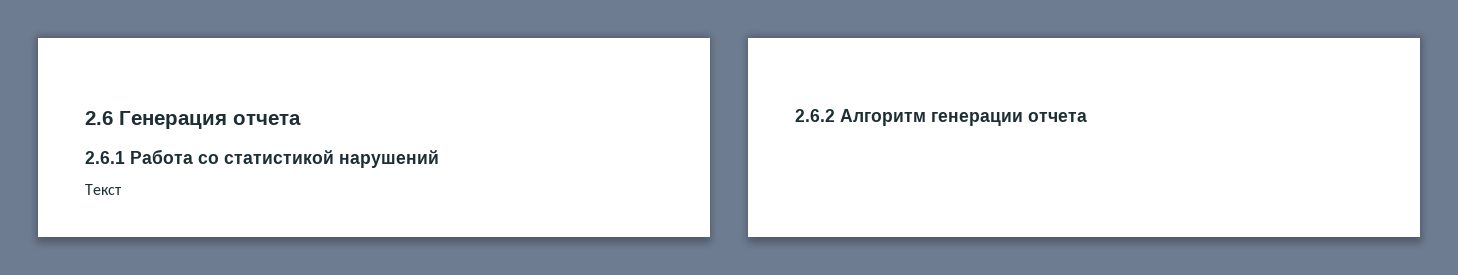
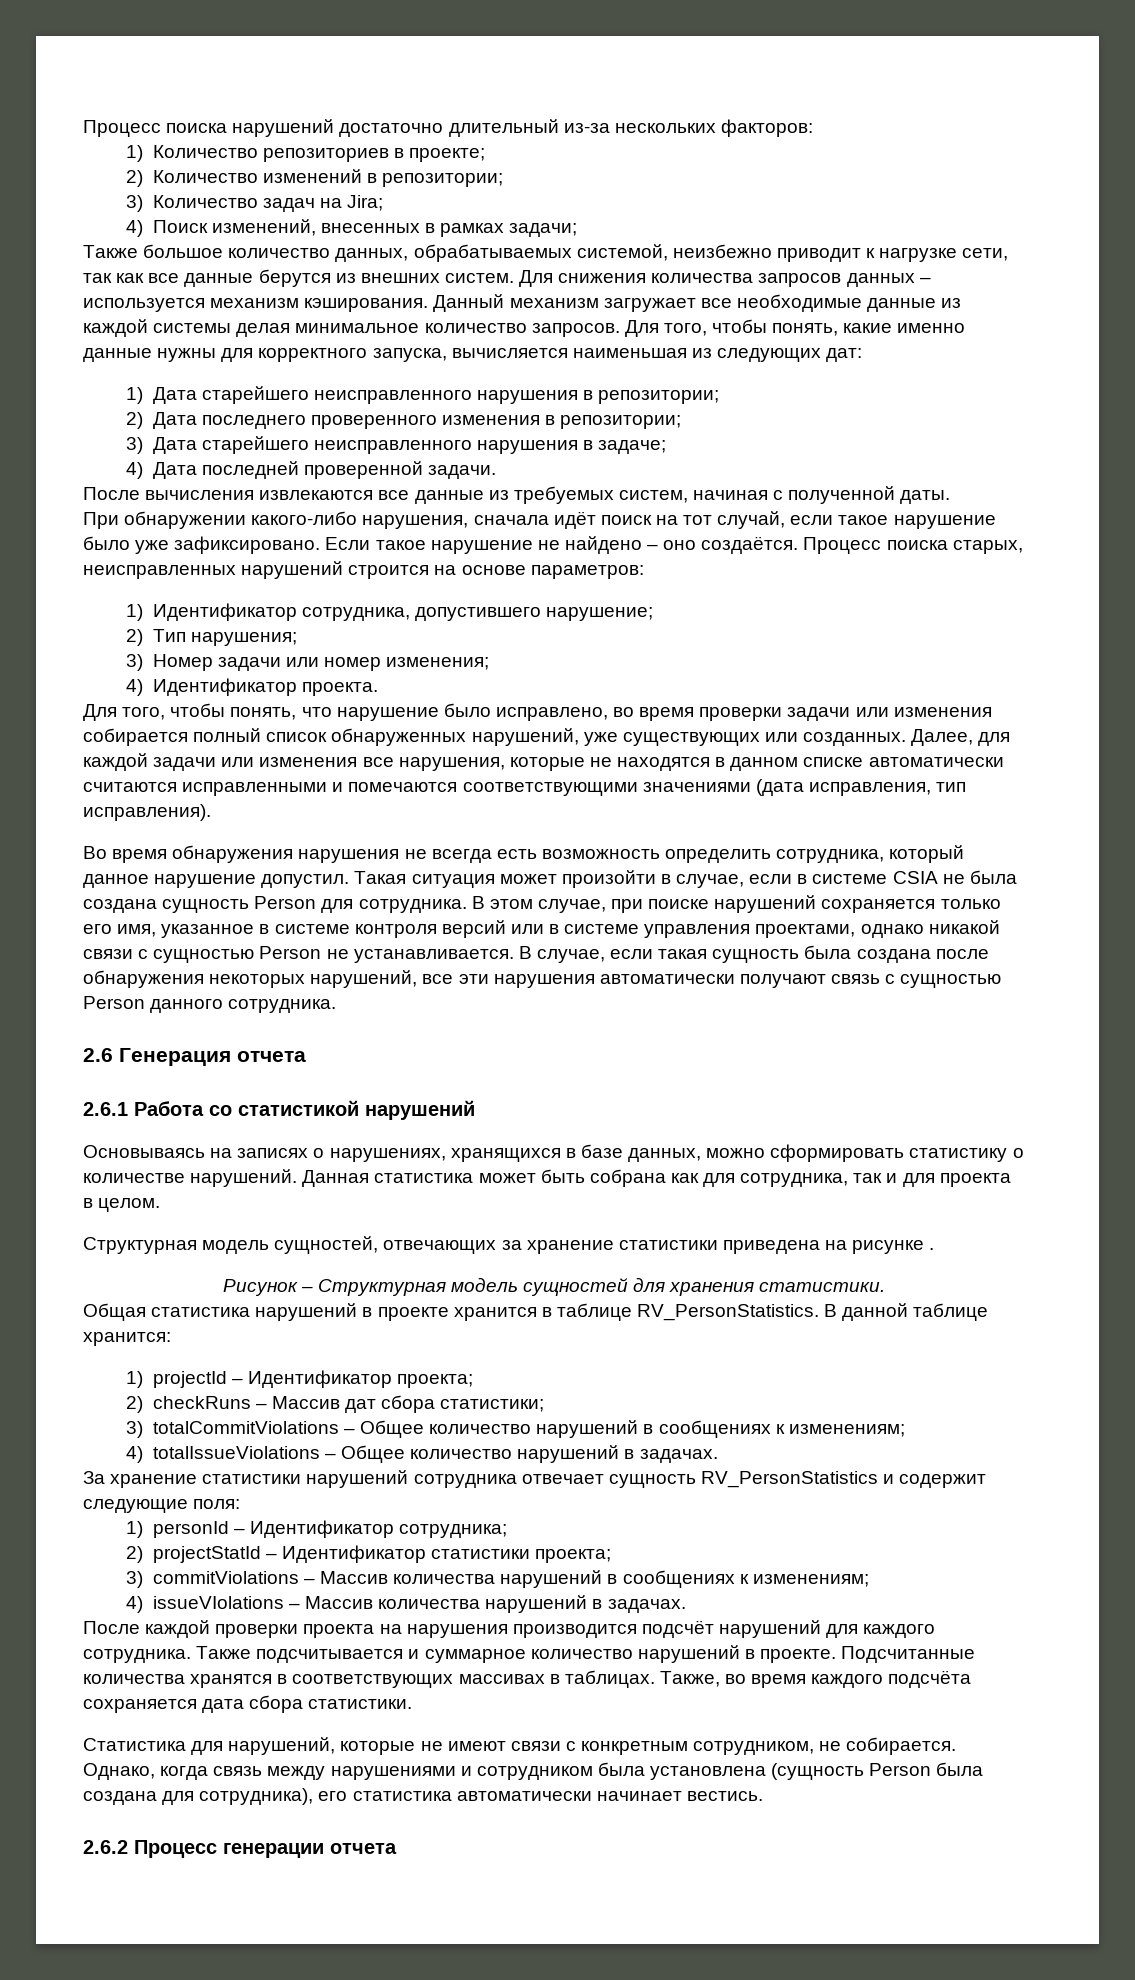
(85, 118) none -> [83,119,813,137] [126,145,486,162] [126,169,504,187] [126,195,384,212] [126,219,578,237] [83,244,1009,262] [83,269,931,287] [83,294,962,312] [83,319,966,337] [83,348,863,362] [126,386,720,404] [126,412,682,429] [126,436,667,454] [126,461,497,479] [83,486,951,504] [83,511,996,529] [83,536,1023,554] [83,561,644,579] [126,603,654,621] [126,629,297,646] [126,654,490,671] [126,678,378,696] [83,703,992,721] [83,728,1011,746] [83,753,1004,771] [83,779,967,796] [83,804,211,821] [83,845,965,863] [83,870,1017,888] [83,895,1001,913] [83,920,1000,938] [83,945,989,963] [83,970,1002,988] [83,996,337,1013] Процесс поиска нарушений достаточно длительный из-за нескольких факторов: // 1) Количество репозиториев в проекте; // 2) Количество изменений в репозитории; // 3) Количество задач на Jira; // 4) Поиск изменений, внесенных в рамках задачи; // Также большое количество данных, обрабатываемых системой, неизбежно приводит к нагрузке сети, так как все данные берутся из внешних систем. Для снижения количества запросов данных – используется механизм кэширования. Данный механизм загружает все необходимые данные из каждой системы делая минимальное количество запросов. Для того, чтобы понять, какие именно данные нужны для корректного запуска, вычисляется наименьшая из следующих дат: // 1) Дата старейшего неисправленного нарушения в репозитории; // 2) Дата последнего проверенного изменения в репозитории; // 3) Дата старейшего неисправленного нарушения в задаче; // 4) Дата последней проверенной задачи. // После вычисления извлекаются все данные из требуемых систем, начиная с полученной даты. // При обнаружении какого-либо нарушения, сначала идёт поиск на тот случай, если такое нарушение было уже зафиксировано. Если такое нарушение не найдено – оно создаётся. Процесс поиска старых, неисправленных нарушений строится на основе параметров: // 1) Идентификатор сотрудника, допустившего нарушение; // 2) Тип нарушения; // 3) Номер задачи или номер изменения; // 4) Идентификатор проекта. // Для того, чтобы понять, что нарушение было исправлено, во время проверки задачи или изменения собирается полный список обнаруженных нарушений, уже существующих или созданных. Далее, для каждой задачи или изменения все нарушения, которые не находятся в данном списке автоматически считаются исправленными и помечаются соответствующими значениями (дата исправления, тип исправления). // Во время обнаружения нарушения не всегда есть возможность определить сотрудника, который данное нарушение допустил. Такая ситуация может произойти в случае, если в системе CSIA не была создана сущность Person для сотрудника. В этом случае, при поиске нарушений сохраняется только его имя, указанное в системе контроля версий или в системе управления проектами, однако никакой связи с сущностью Person не устанавливается. В случае, если такая сущность была создана после обнаружения некоторых нарушений, все эти нарушения автоматически получают связь с сущностью Person данного сотрудника. //
[85,184,122,195] Текст -> [83,1144,1024,1162] [83,1169,1011,1187] [83,1198,161,1212] [83,1236,935,1254] [222,1277,886,1296] [83,1303,989,1321] [83,1332,171,1346] [126,1370,474,1388] [126,1395,545,1413] [126,1420,905,1438] [126,1445,718,1463] [83,1470,987,1488] [83,1499,241,1513] [126,1520,508,1538] [126,1545,612,1563] [126,1570,869,1588] [126,1595,686,1613] [83,1620,936,1638] [83,1645,976,1663] [83,1670,972,1688] [83,1695,413,1713] [83,1737,957,1755] [83,1762,984,1780] [83,1788,763,1805] Основываясь на записях о нарушениях, хранящихся в базе данных, можно сформировать статистику о количестве нарушений. Данная статистика может быть собрана как для сотрудника, так и для проекта в целом. // Структурная модель сущностей, отвечающих за хранение статистики приведена на рисунке . // Рисунок – Структурная модель сущностей для хранения статистики. // Общая статистика нарушений в проекте хранится в таблице RV_PersonStatistics. В данной таблице хранится: // 1) projectId – Идентификатор проекта; // 2) checkRuns – Массив дат сбора статистики; // 3) totalCommitViolations – Общее количество нарушений в сообщениях к изменениям; // 4) totalIssueViolations – Общее количество нарушений в задачах. // За хранение статистики нарушений сотрудника отвечает сущность RV_PersonStatistics и содержит следующие поля: // 1) personId – Идентификатор сотрудника; // 2) projectStatId – Идентификатор статистики проекта; // 3) commitViolations – Массив количества нарушений в сообщениях к изменениям; // 4) issueVIolations – Массив количества нарушений в задачах. // После каждой проверки проекта на нарушения производится подсчёт нарушений для каждого сотрудника. Также подсчитывается и суммарное количество нарушений в проекте. Подсчитанные количества хранятся в соответствующих массивах в таблицах. Также, во время каждого подсчёта сохраняется дата сбора статистики. // Статистика для нарушений, которые не имеют связи с конкретным сотрудником, не собирается. Однако, когда связь между нарушениями и сотрудником была установлена (сущность Person была создана для сотрудника), его статистика автоматически начинает вестись.
[840,109,926,126] Алгоритм -> [134,1840,217,1858] Процесс

